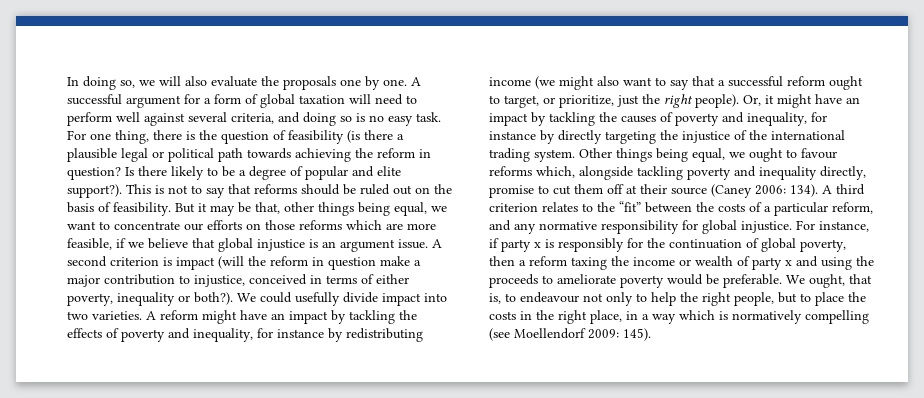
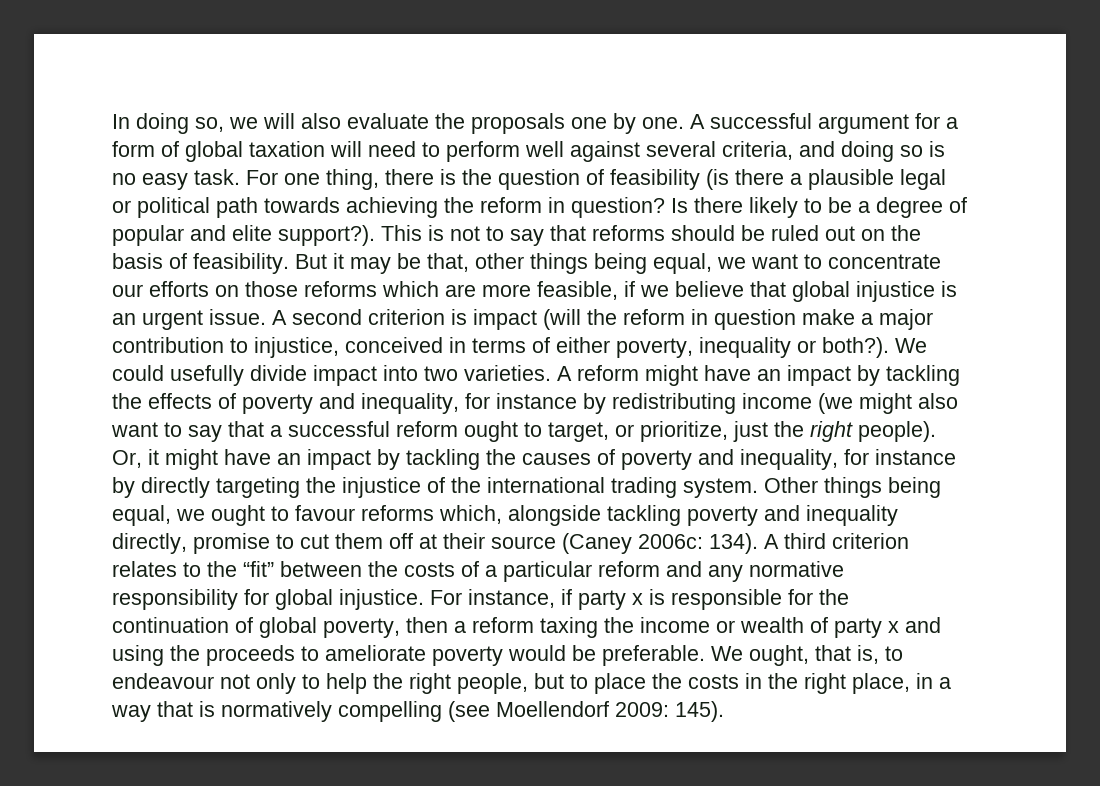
[340,239,395,252] argument -> [142,310,203,330] urgent
[755,185,786,195] 2006: -> [638,534,703,549] 2006c:
[832,202,873,214] reform, -> [598,561,660,577] reform
[558,238,624,252] responsibly -> [671,589,782,610] responsible
[679,310,715,320] which -> [157,701,193,717] that

